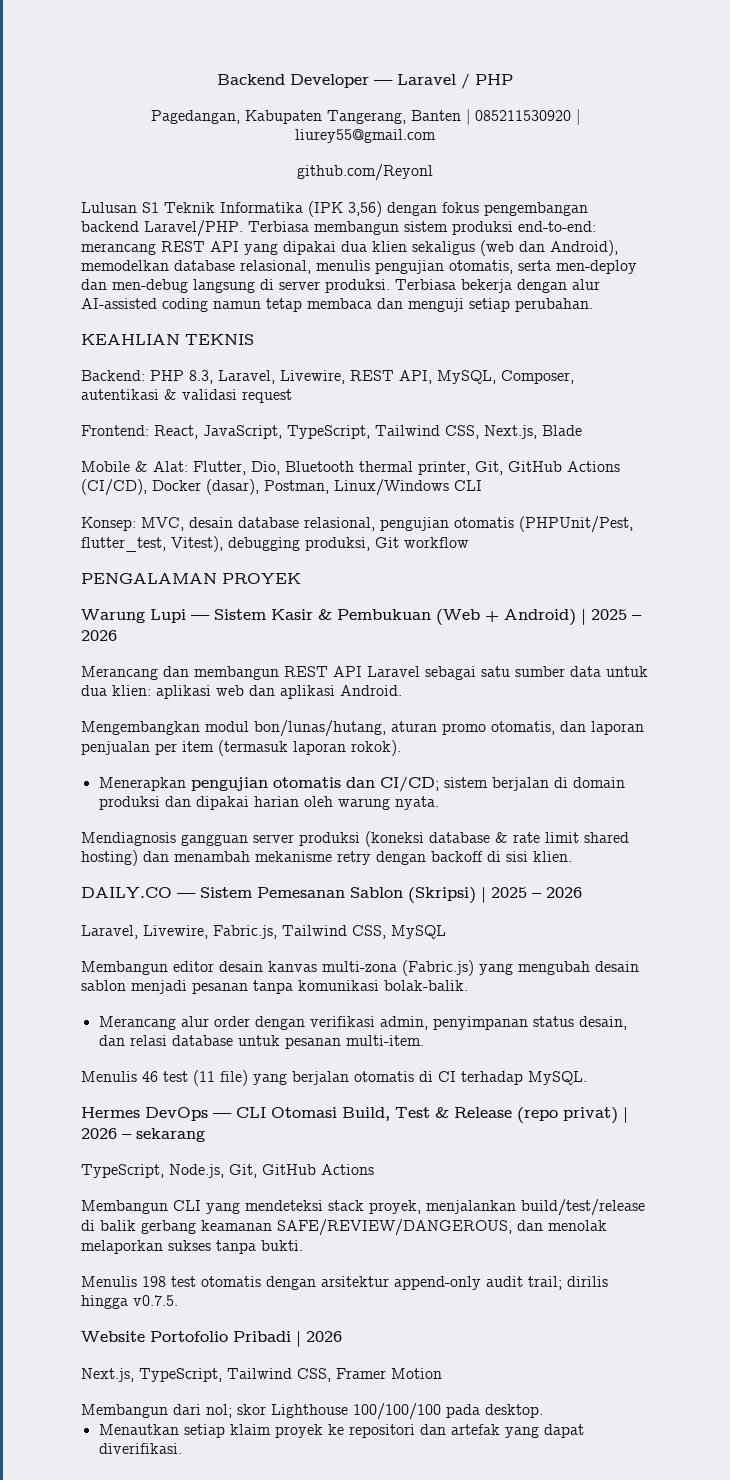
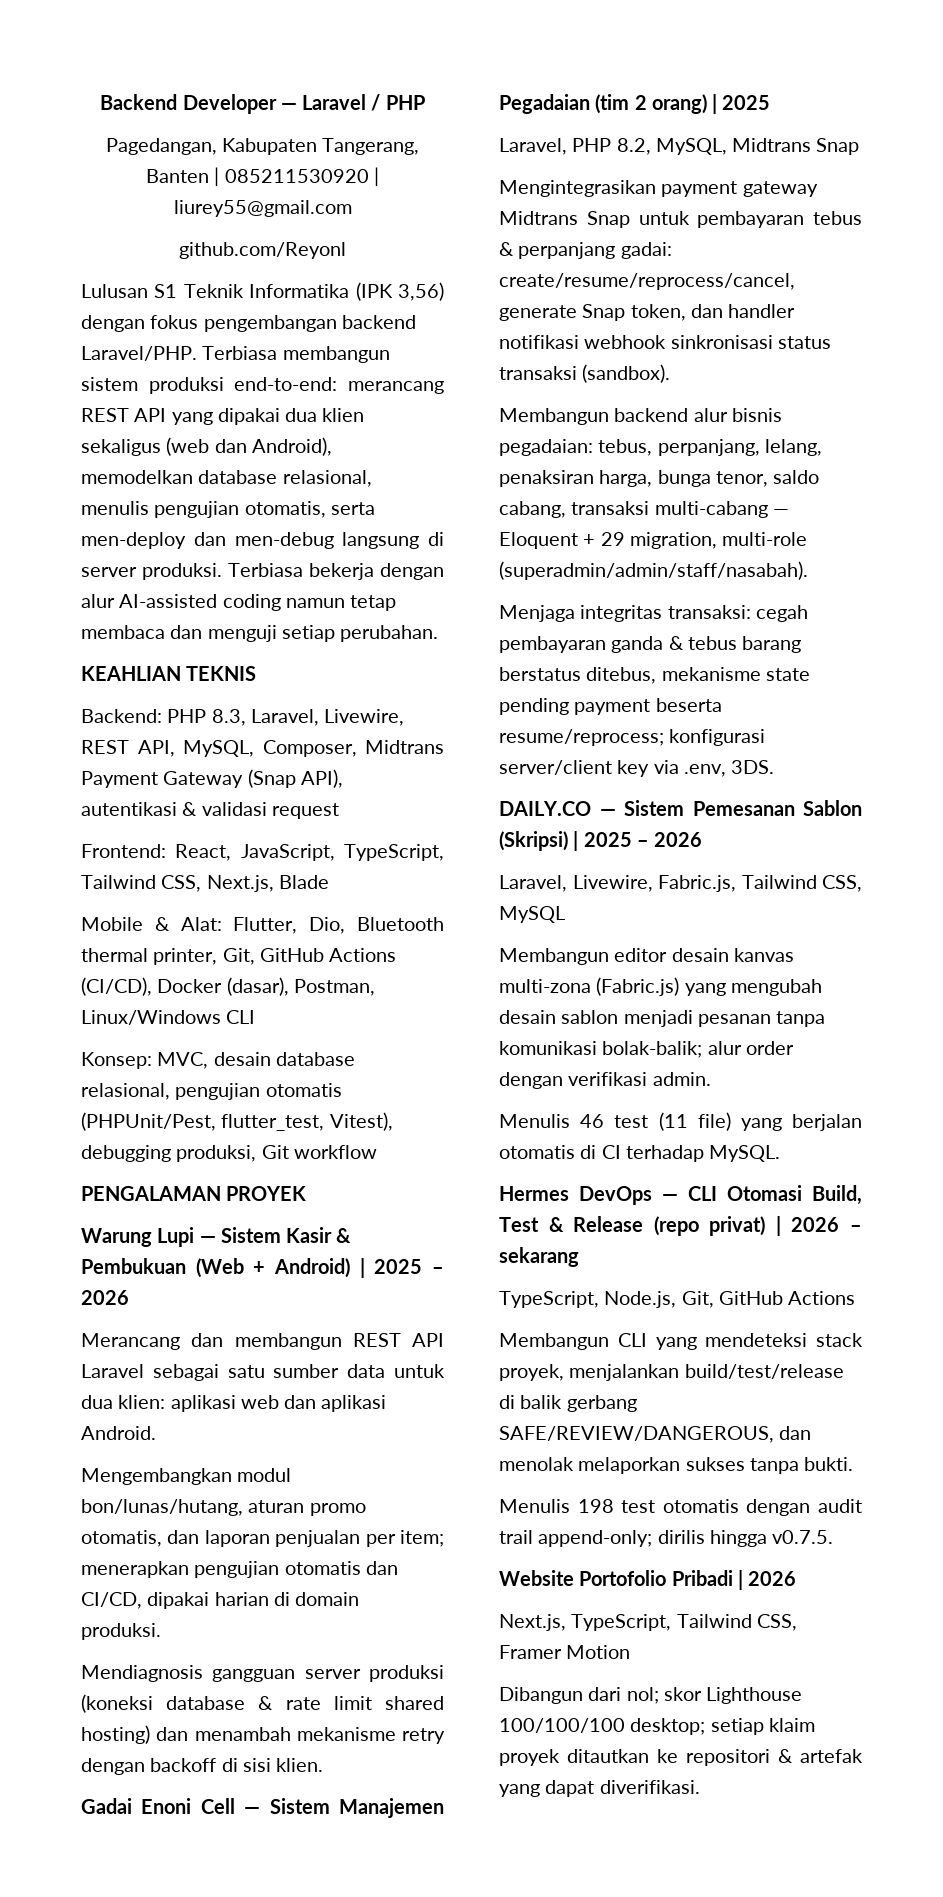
(574, 377) none -> [365,740,444,754] [81,769,343,788] Midtrans Payment Gateway (Snap API),
[182,740,401,756] [98,776,625,792] [98,796,439,810] item (termasuk laporan rokok). // Menerapkan pengujian otomatis dan CI/CD; sistem berjalan di domain produksi dan dipakai harian oleh warung nyata. -> [400,1530,444,1547] [81,1561,398,1578] [81,1592,360,1609] [81,1623,161,1640] item; menerapkan pengujian otomatis dan CI/CD, dipakai harian di domain produksi.
(572, 856) none -> [81,1798,444,1818] [499,94,771,114] [499,138,860,155] [499,180,818,197] [499,211,862,228] [499,242,672,259] [499,273,795,290] [499,304,796,321] [499,335,831,349] [499,364,671,383] [499,408,782,425] [499,439,822,456] [499,470,820,487] [499,501,789,518] [499,532,808,549] [499,561,808,580] [499,605,808,622] [499,636,802,653] [499,667,810,684] [499,698,722,715] [499,729,766,746] [499,760,775,777] // Gadai Enoni Cell — Sistem Manajemen Pegadaian (tim 2 orang) | 2025 // Laravel, PHP 8.2, MySQL, Midtrans Snap // Mengintegrasikan payment gateway Midtrans Snap untuk pembayaran tebus & perpanjang gadai: create/resume/reprocess/cancel, generate Snap token, dan handler notifikasi webhook sinkronisasi status transaksi (sandbox). // Membangun backend alur bisnis pegadaian: tebus, perpanjang, lelang, penaksiran harga, bunga tenor, saldo cabang, transaksi multi-cabang — Eloquent + 29 migration, multi-role (superadmin/admin/staff/nasabah). // Menjaga integritas transaksi: cegah pembayaran ganda & tebus barang berstatus ditebus, mekanisme state pending payment beserta resume/reprocess; konfigurasi server/client key via .env, 3DS.
[384,980,468,991] [98,1016,176,1030] bolak-balik. // Merancang -> [602,1041,703,1058] bolak-balik;
[379,1016,627,1030] [98,1035,424,1049] admin, penyimpanan status desain, dan relasi database untuk pesanan multi-item. -> [652,1072,711,1086] admin.
[201,1220,272,1231] keamanan -> (637, 1403) none
[321,1276,562,1290] arsitektur append-only audit trail; -> [818,1499,862,1513] [499,1530,653,1547] audit trail append-only;
[81,1404,168,1418] Membangun -> [499,1687,583,1704] Dibangun
[446,1404,543,1418] [98,1424,179,1435] pada desktop. // Menautkan -> [630,1718,706,1735] desktop;
(323, 1431) none -> [567,1749,649,1763] ditautkan
[419,1424,446,1435] dan -> [778,1749,793,1763] &

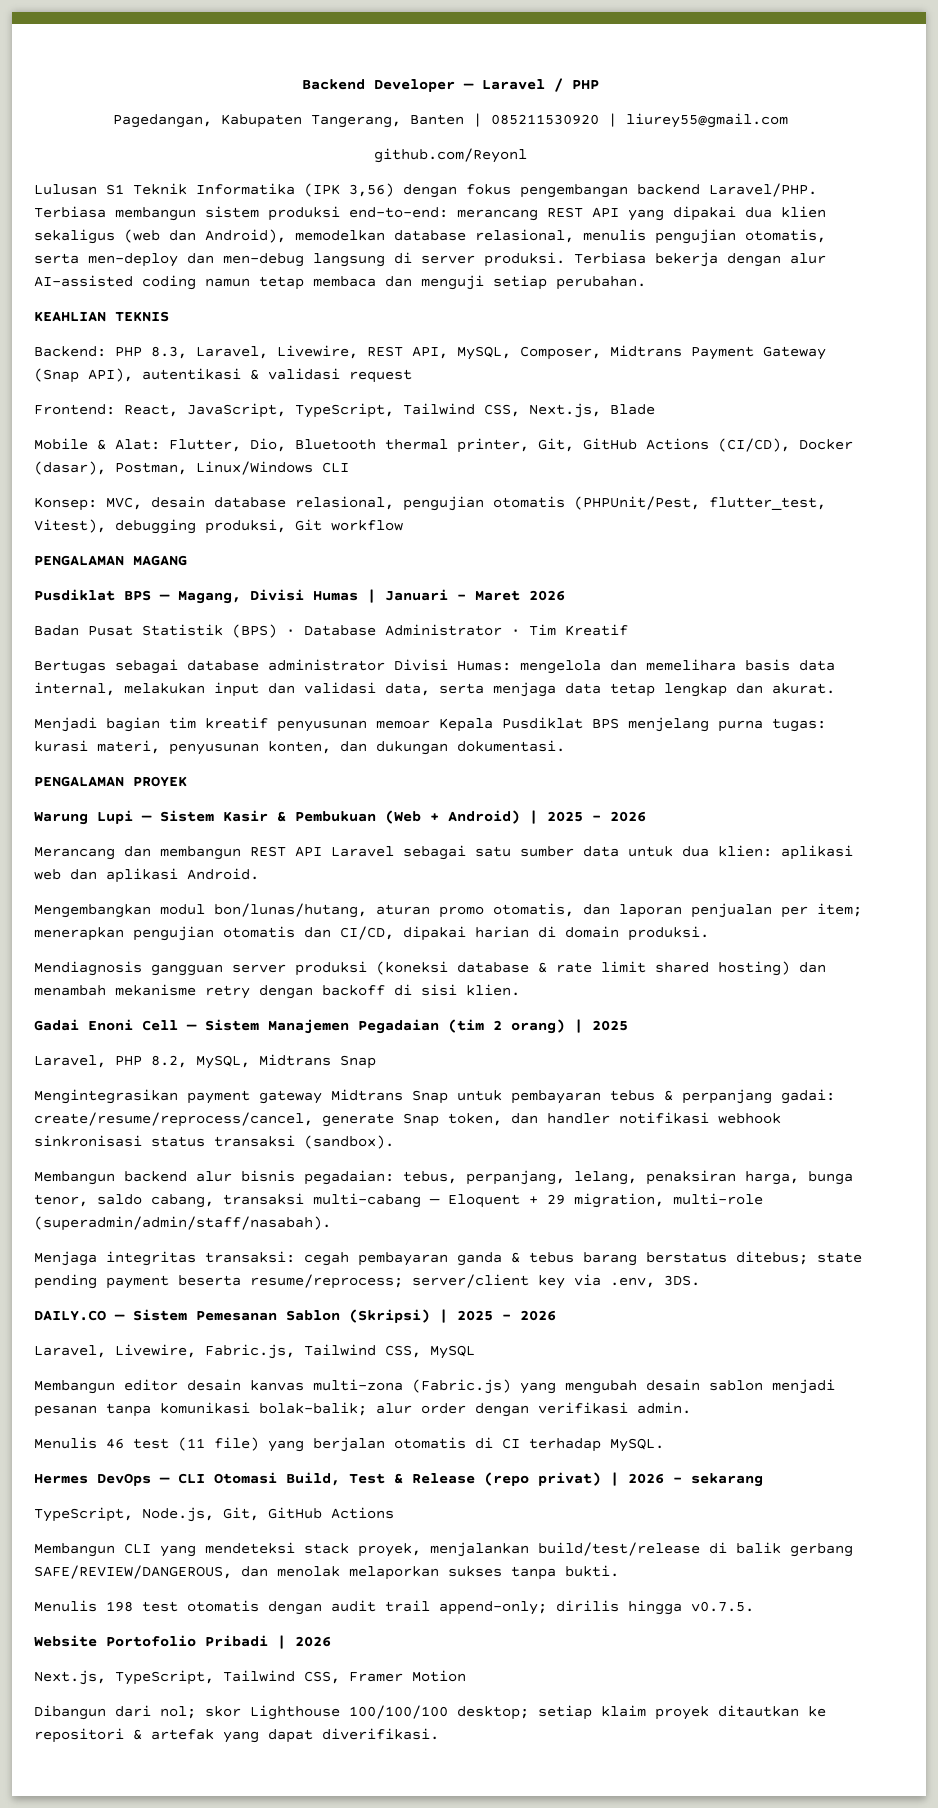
(377, 1152) none -> [34,555,187,566] [34,589,565,604] [34,624,628,638] [34,659,835,674] [34,682,835,697] [34,717,826,732] [34,740,565,755] // PENGALAMAN MAGANG // Pusdiklat BPS — Magang, Divisi Humas | Januari – Maret 2026 // Badan Pusat Statistik (BPS) · Database Administrator · Tim Kreatif // Bertugas sebagai database administrator Divisi Humas: mengelola dan memelihara basis data internal, melakukan input dan validasi data, serta menjaga data tetap lengkap dan akurat. // Menjadi bagian tim kreatif penyusunan memoar Kepala Pusdiklat BPS menjelang purna tugas: kurasi materi, penyusunan konten, dan dukungan dokumentasi.
[586,667,761,684] ditebus, mekanisme -> [736,1251,808,1265] ditebus;
[669,729,766,746] konfigurasi -> (403, 1281) none

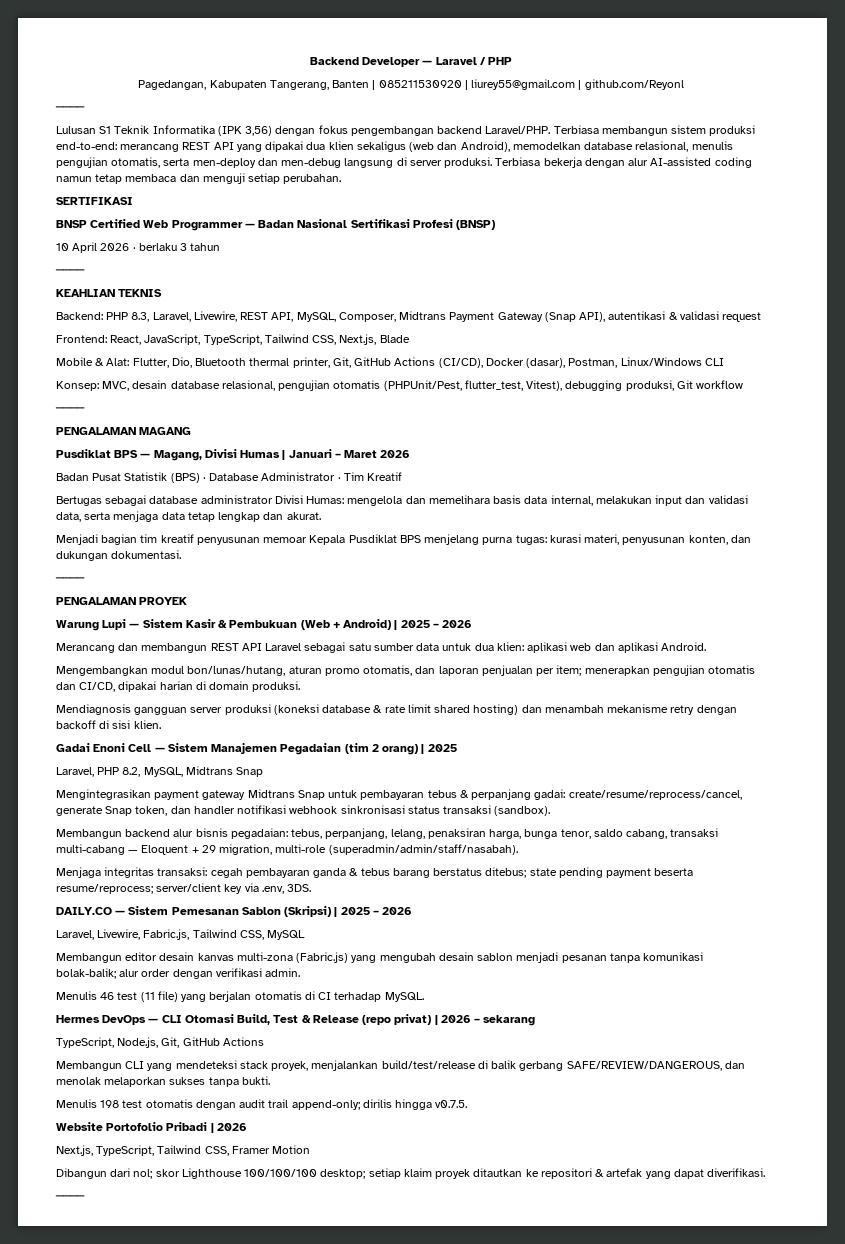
[374,148,527,163] // github.com/Reyonl -> [578,79,684,90] [55,106,85,111] | github.com/Reyonl // ────
(646, 283) none -> [56,197,133,205] [56,219,496,231] [56,242,221,253] [55,269,85,274] // SERTIFIKASI // BNSP Certified Web Programmer — Badan Nasional Sertifikasi Profesi (BNSP) // 10 April 2026 · berlaku 3 tahun // ────
(403, 525) none -> [55,407,85,412] // ────
(565, 746) none -> [55,577,85,582] // ────
(439, 1734) none -> [55,1195,85,1200] // ────

